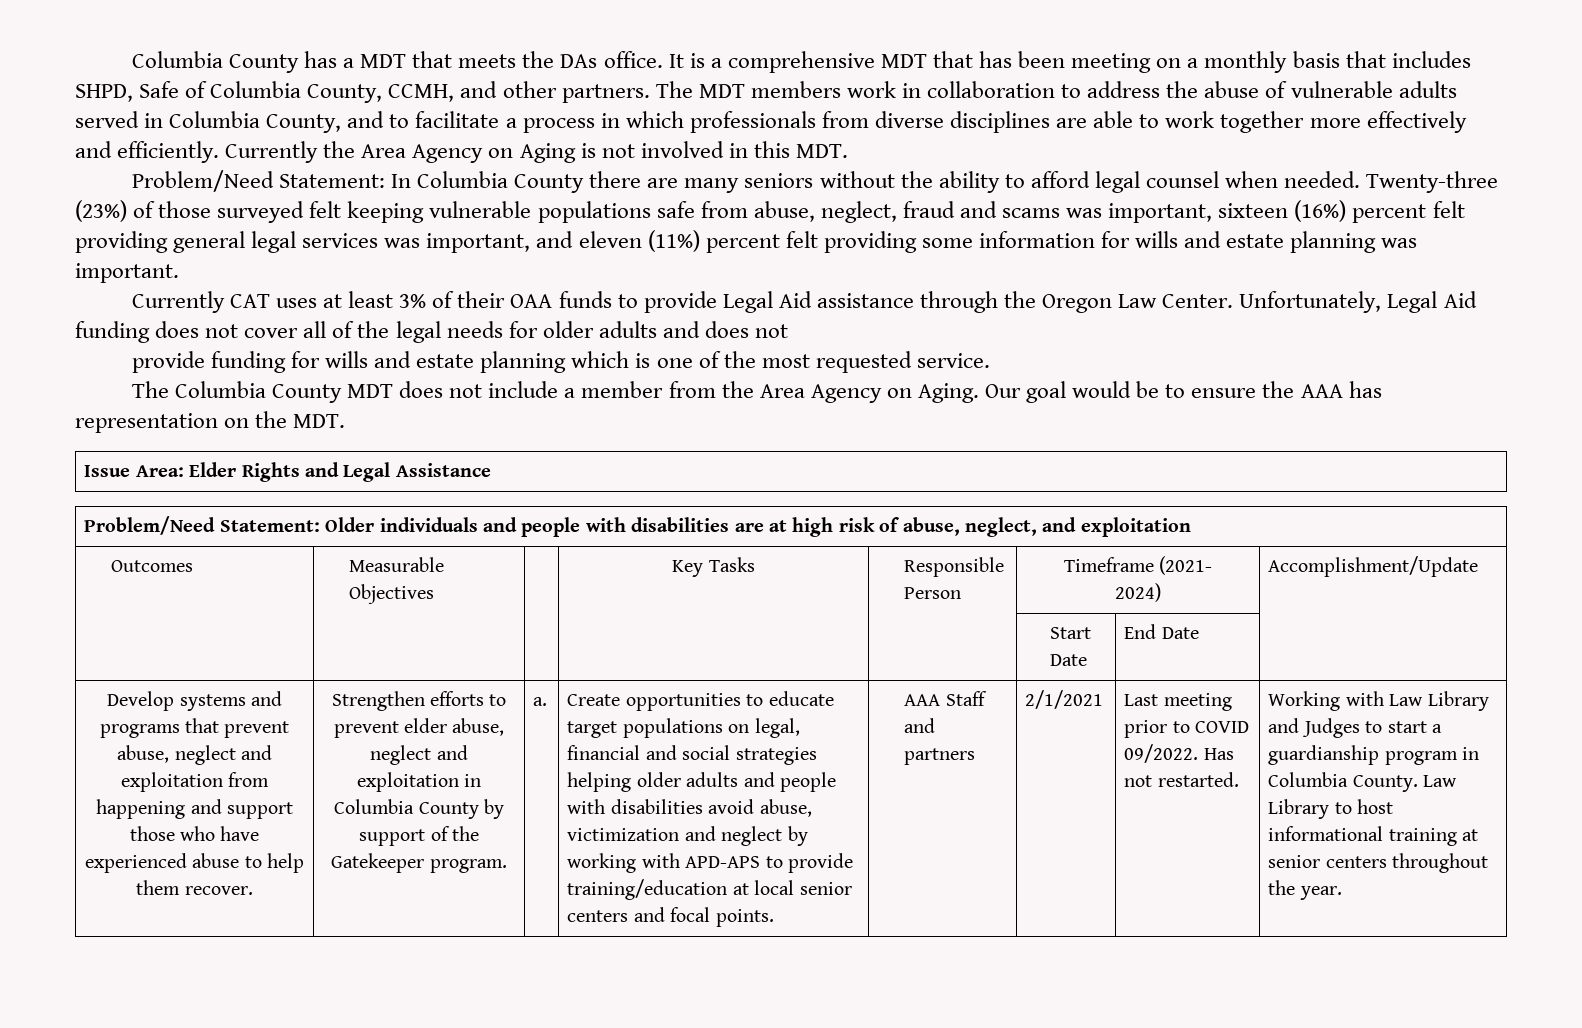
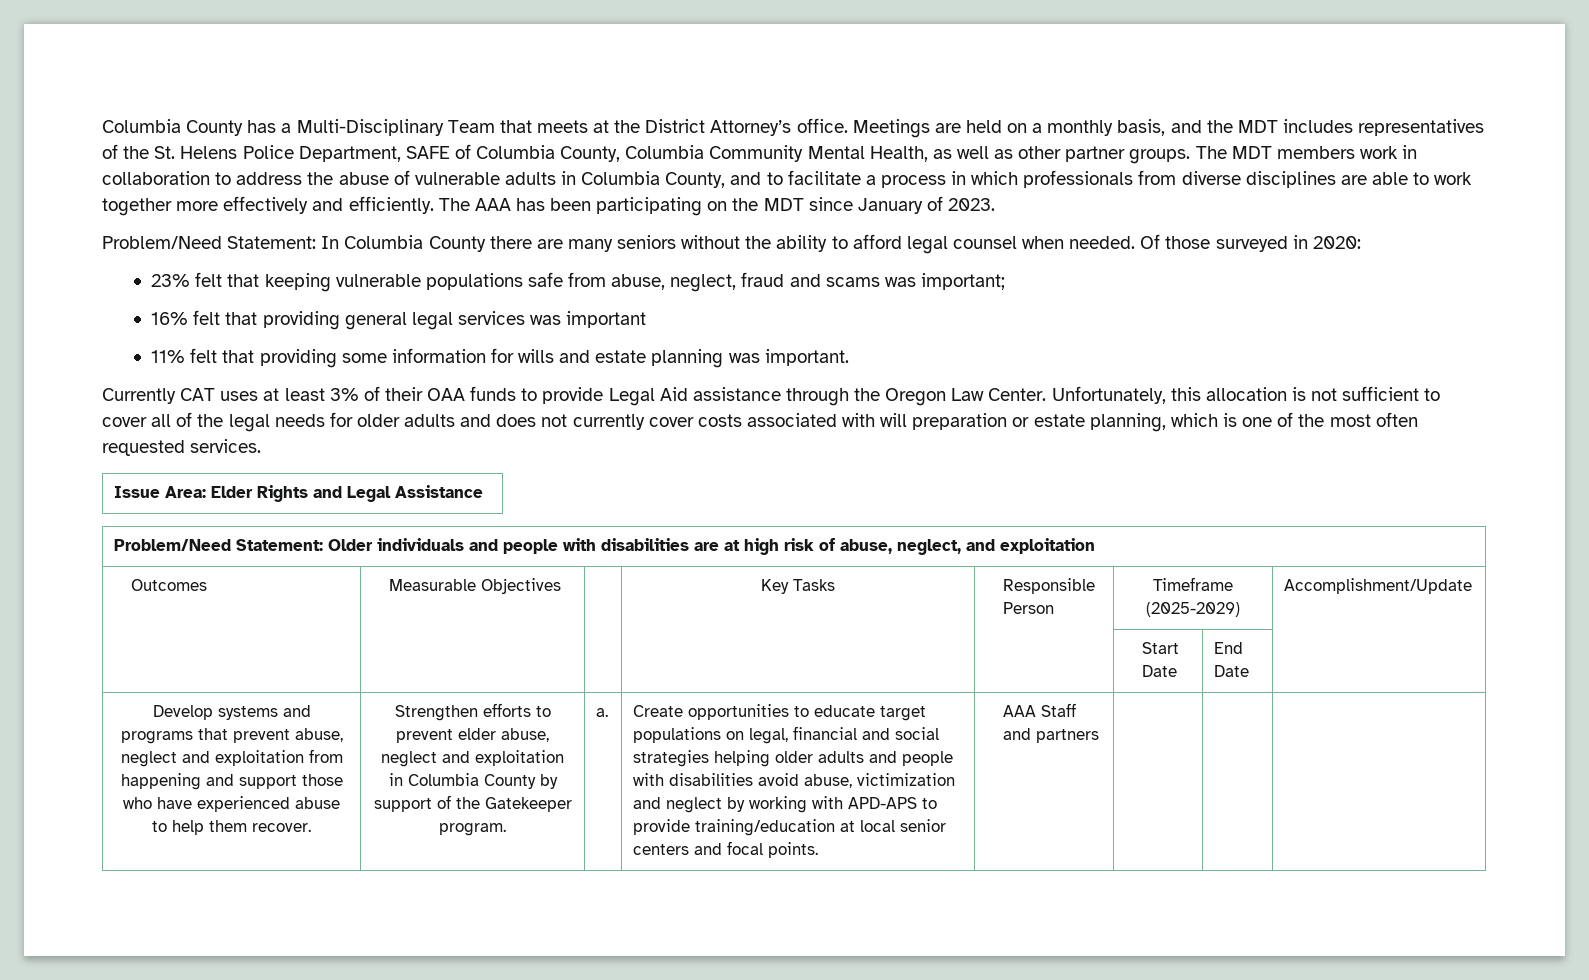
[360,51,1471,73] [75,81,650,103] MDT that meets the DAs office. It is a comprehensive MDT that has been meeting on a monthly basis that includes SHPD, Safe of Columbia County, CCMH, and other partners. -> [296,118,1485,138] [102,144,1191,164] Multi-Disciplinary Team that meets at the District Attorney’s office. Meetings are held on a monthly basis, and the MDT includes representatives of the St. Helens Police Department, SAFE of Columbia County, Columbia Community Mental Health, as well as other partner groups.
[75,111,139,128] served -> (556, 178) none
[225,141,848,163] Currently the Area Agency on Aging is not involved in this MDT. -> [438,196,996,216] The AAA has been participating on the MDT since January of 2023.
[1366,171,1499,193] [75,200,342,223] Twenty-three (23%) of those surveyed felt -> [1140,234,1361,252] [151,272,260,287] Of those surveyed in 2020: // 23% felt that
[1108,200,1465,223] important, sixteen (16%) percent felt -> [921,273,1006,290] [151,310,258,325] important; // 16% felt that
[426,230,818,253] important, and eleven (11%) percent felt -> [566,311,647,328] [151,348,255,363] important // 11% felt that
[1387,291,1477,313] [75,321,239,343] Legal Aid funding does not -> [1170,386,1441,401] this allocation is not sufficient to
[131,351,567,373] // provide funding for wills and estate planning -> [572,413,1166,432] currently cover costs associated with will preparation or estate planning,
[815,351,990,373] [131,381,1382,403] [75,411,346,433] requested service. // The Columbia County MDT does not include a member from the Area Agency on Aging. Our goal would be to ensure the AAA has representation on the MDT. -> [1375,412,1418,427] [102,439,262,456] often requested services.
[1159,556,1213,575] [1115,583,1161,602] (2021- // 2024) -> [1145,602,1240,617] (2025-2029)
[1025,690,1104,709] [1124,693,1232,711] [1124,720,1250,738] [1124,744,1234,763] [1124,772,1239,787] [1268,691,1489,711] [1268,718,1443,738] [1268,745,1480,765] [1268,772,1458,792] [1268,799,1394,819] [1268,826,1479,846] [1268,853,1489,873] [1268,880,1342,900] 2/1/2021 | Last meeting prior to COVID 09/2022. Has not restarted. | Working with Law Library and Judges to start a guardianship program in Columbia County. Law Library to host informational training at senior centers throughout the year. -> (1100, 736) | |

